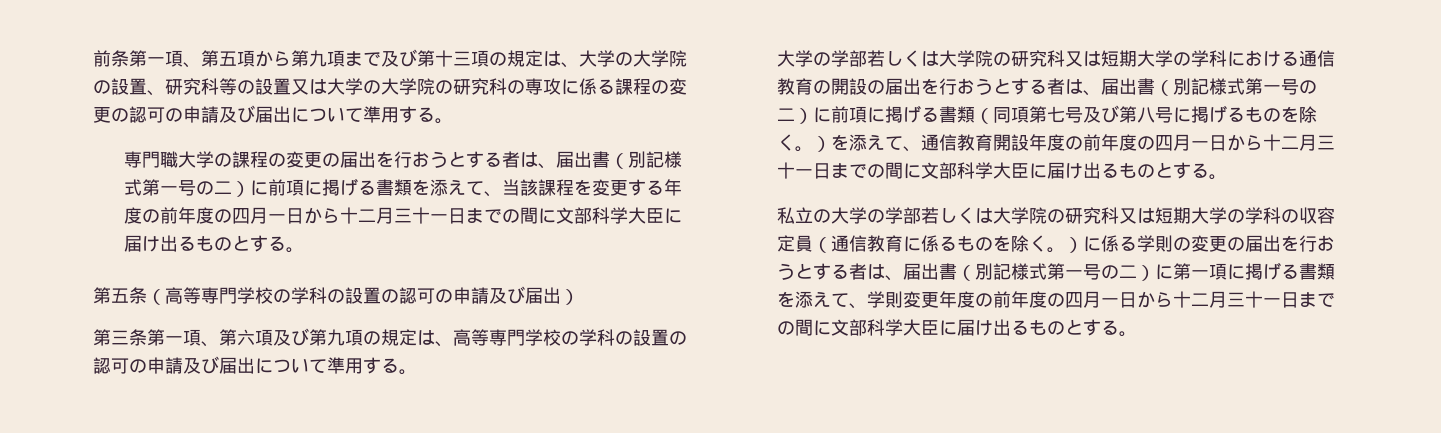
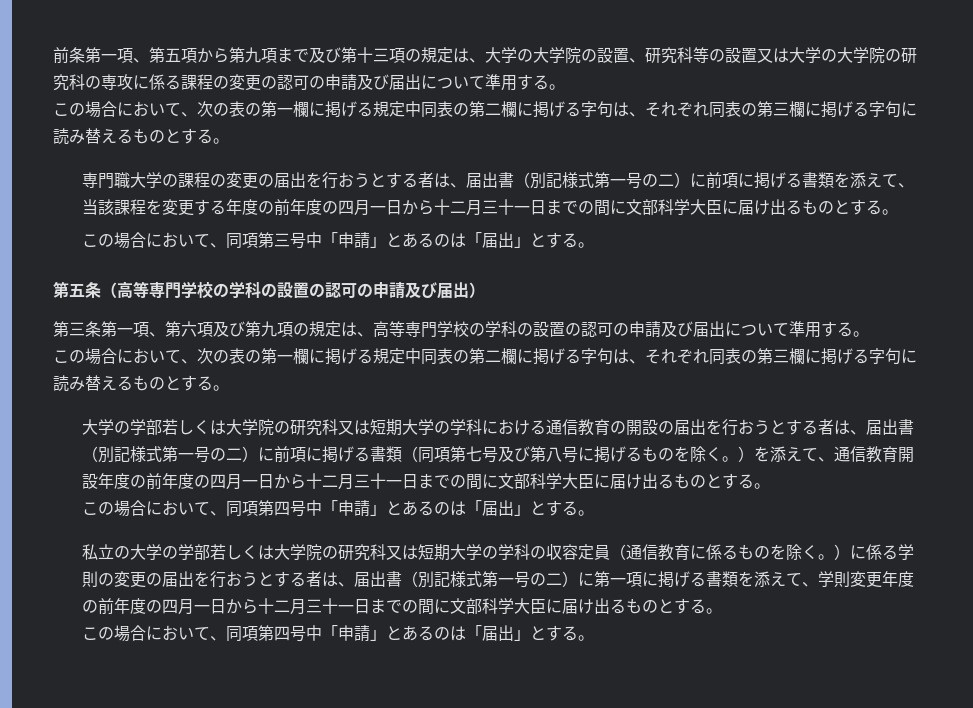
(453, 121) none -> [53,101,917,118] [53,128,229,144] // この場合において、次の表の第一欄に掲げる規定中同表の第二欄に掲げる字句は、それぞれ同表の第三欄に掲げる字句に読み替えるものとする。
(304, 250) none -> [81,232,594,249] // この場合において、同項第三号中「申請」とあるのは「届出」とする。
(417, 372) none -> [53,348,917,365] [53,375,229,391] // この場合において、次の表の第一欄に掲げる規定中同表の第二欄に掲げる字句は、それぞれ同表の第三欄に掲げる字句に読み替えるものとする。
(1227, 177) none -> [81,500,594,517] // この場合において、同項第四号中「申請」とあるのは「届出」とする。
(1137, 334) none -> [81,625,594,642] // この場合において、同項第四号中「申請」とあるのは「届出」とする。

